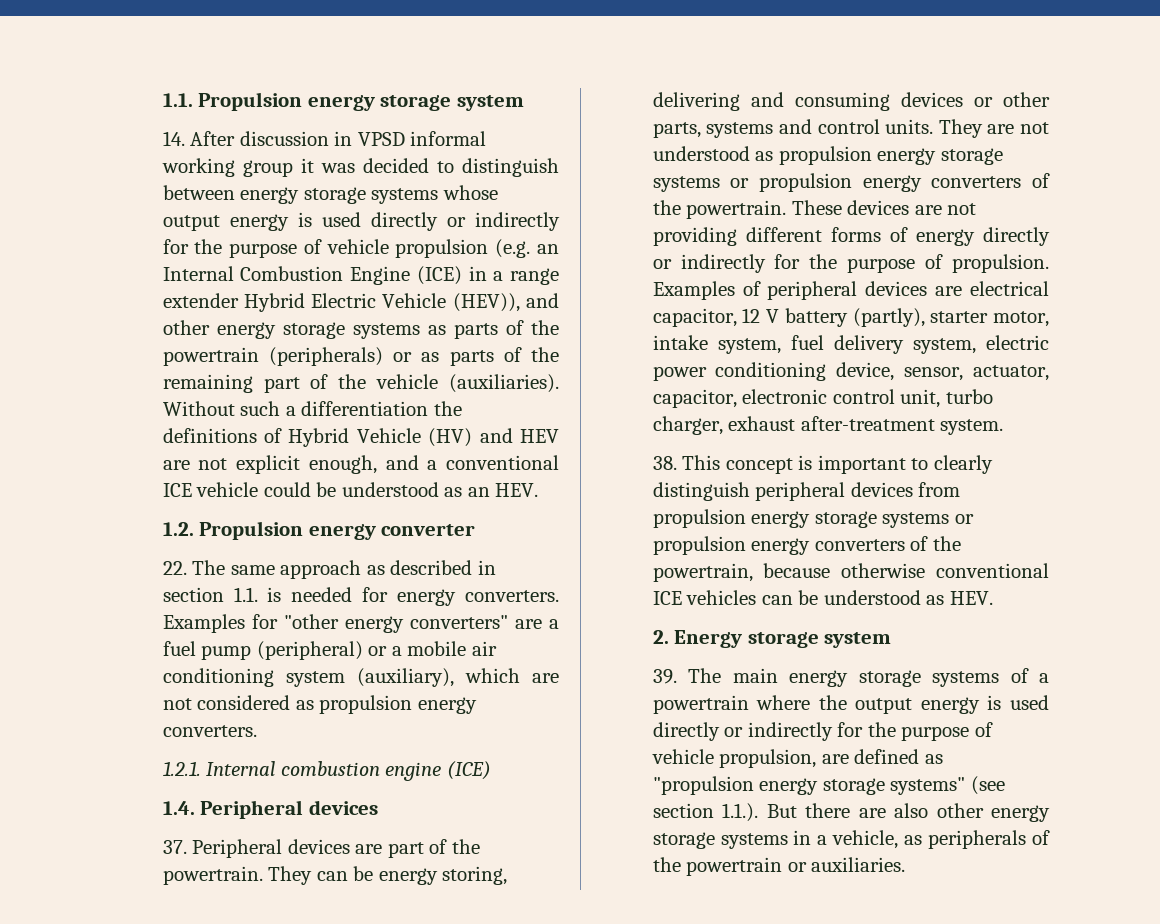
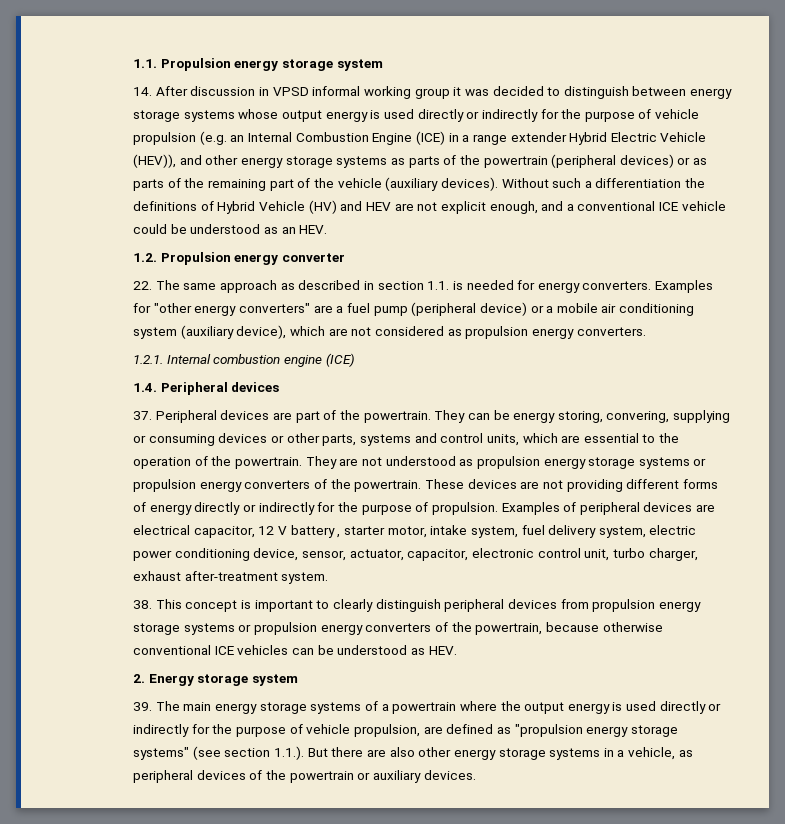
[268,347,383,366] (peripherals) -> [551,154,674,168] (peripheral devices)
[449,374,559,393] (auxiliaries). -> [385,177,498,191] (auxiliary devices).
[256,641,363,660] (peripheral) -> [411,302,527,316] (peripheral device)
[356,668,454,687] (auxiliary), -> [180,325,287,339] (auxiliary device),
[652,92,784,111] delivering and -> [606,410,731,423] [133,435,147,443] convering, supplying or
[885,119,934,134] units. -> [486,433,680,446] [133,456,302,469] units, which are essential to the operation of the powertrain.
[852,308,925,327] (partly), -> [337,534,341,538] ,
[928,830,1027,849] peripherals -> [133,770,246,783] peripheral devices
[811,857,906,872] auxiliaries. -> [372,770,476,783] auxiliary devices.

